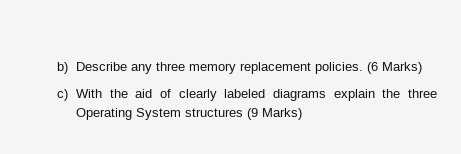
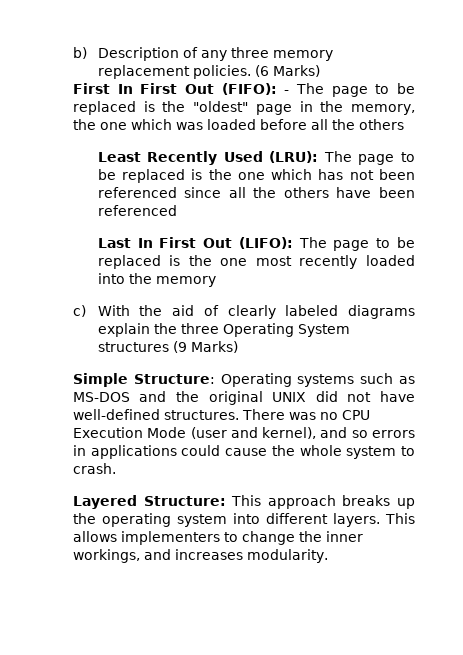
[76,62,128,71] Describe -> [97,47,198,61] Description of
(423, 68) none -> [72,83,416,97] [72,101,415,115] [72,119,404,130] [97,151,416,165] [97,169,415,183] [97,187,416,198] [97,205,177,216] [97,237,415,251] [97,255,416,269] [97,273,216,287] // First In First Out (FIFO): - The page to be replaced is the "oldest" page in the memory, the one which was loaded before all the others // Least Recently Used (LRU): The page to be replaced is the one which has not been referenced since all the others have been referenced // Last In First Out (LIFO): The page to be replaced is the one most recently loaded into the memory
(303, 114) none -> [72,373,415,387] [72,391,415,405] [72,409,370,420] [72,427,415,439] [72,445,415,459] [72,463,116,474] [72,495,415,509] [72,513,415,527] [72,531,363,545] [72,549,328,563] // Simple Structure: Operating systems such as MS-DOS and the original UNIX did not have well-defined structures. There was no CPU Execution Mode (user and kernel), and so errors in applications could cause the whole system to crash. // Layered Structure: This approach breaks up the operating system into different layers. This allows implementers to change the inner workings, and increases modularity.

